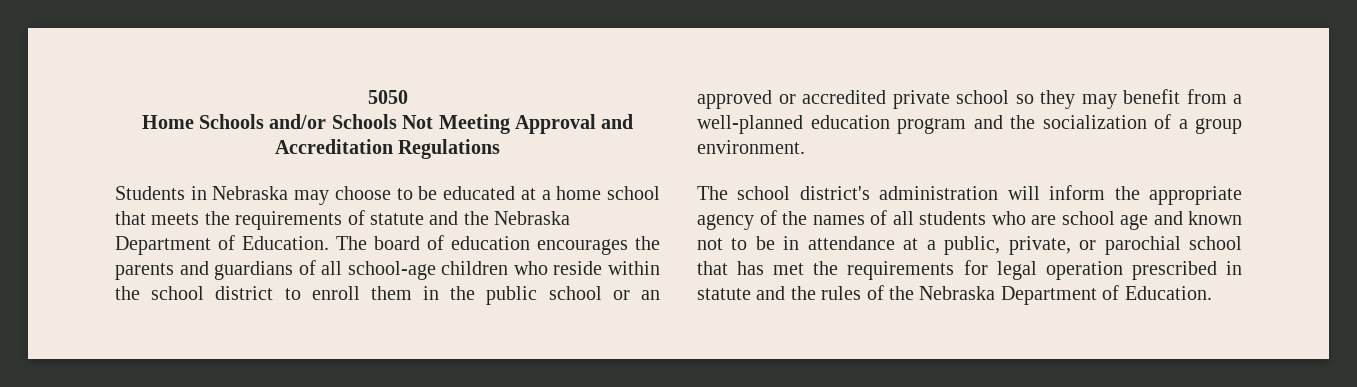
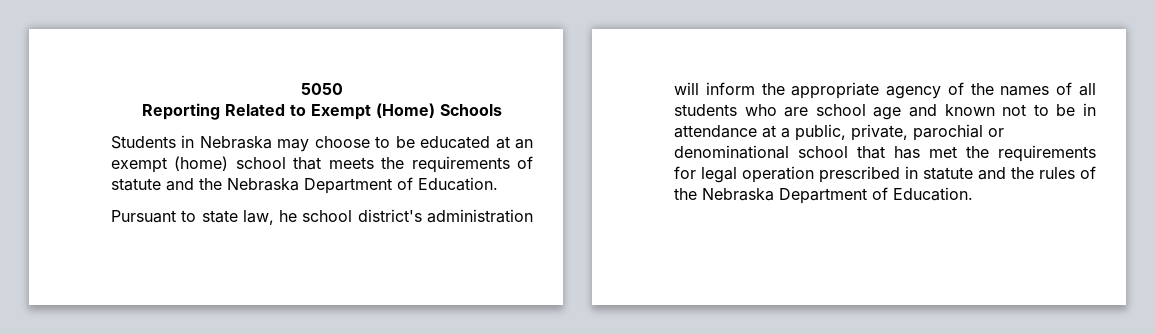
[141,114,634,134] [274,139,501,159] Home Schools and/or Schools Not Meeting Approval and Accreditation Regulations -> [142,103,502,120] Reporting Related to Exempt (Home) Schools
[541,186,602,200] a home -> [515,139,534,149] [111,156,229,173] an exempt (home)
[336,235,660,255] [115,260,660,280] [115,286,660,305] [697,89,1242,109] [697,114,1242,134] [697,140,805,154] [697,186,728,200] The board of education encourages the parents and guardians of all school-age children who reside within the school district to enroll them in the public school or an approved or accredited private school so they may benefit from a well-planned education program and the socialization of a group environment. // The -> [111,210,298,225] // Pursuant to state law, he
[1079,236,1181,255] or parochial -> [913,124,1004,141] [674,145,789,159] parochial or denominational

